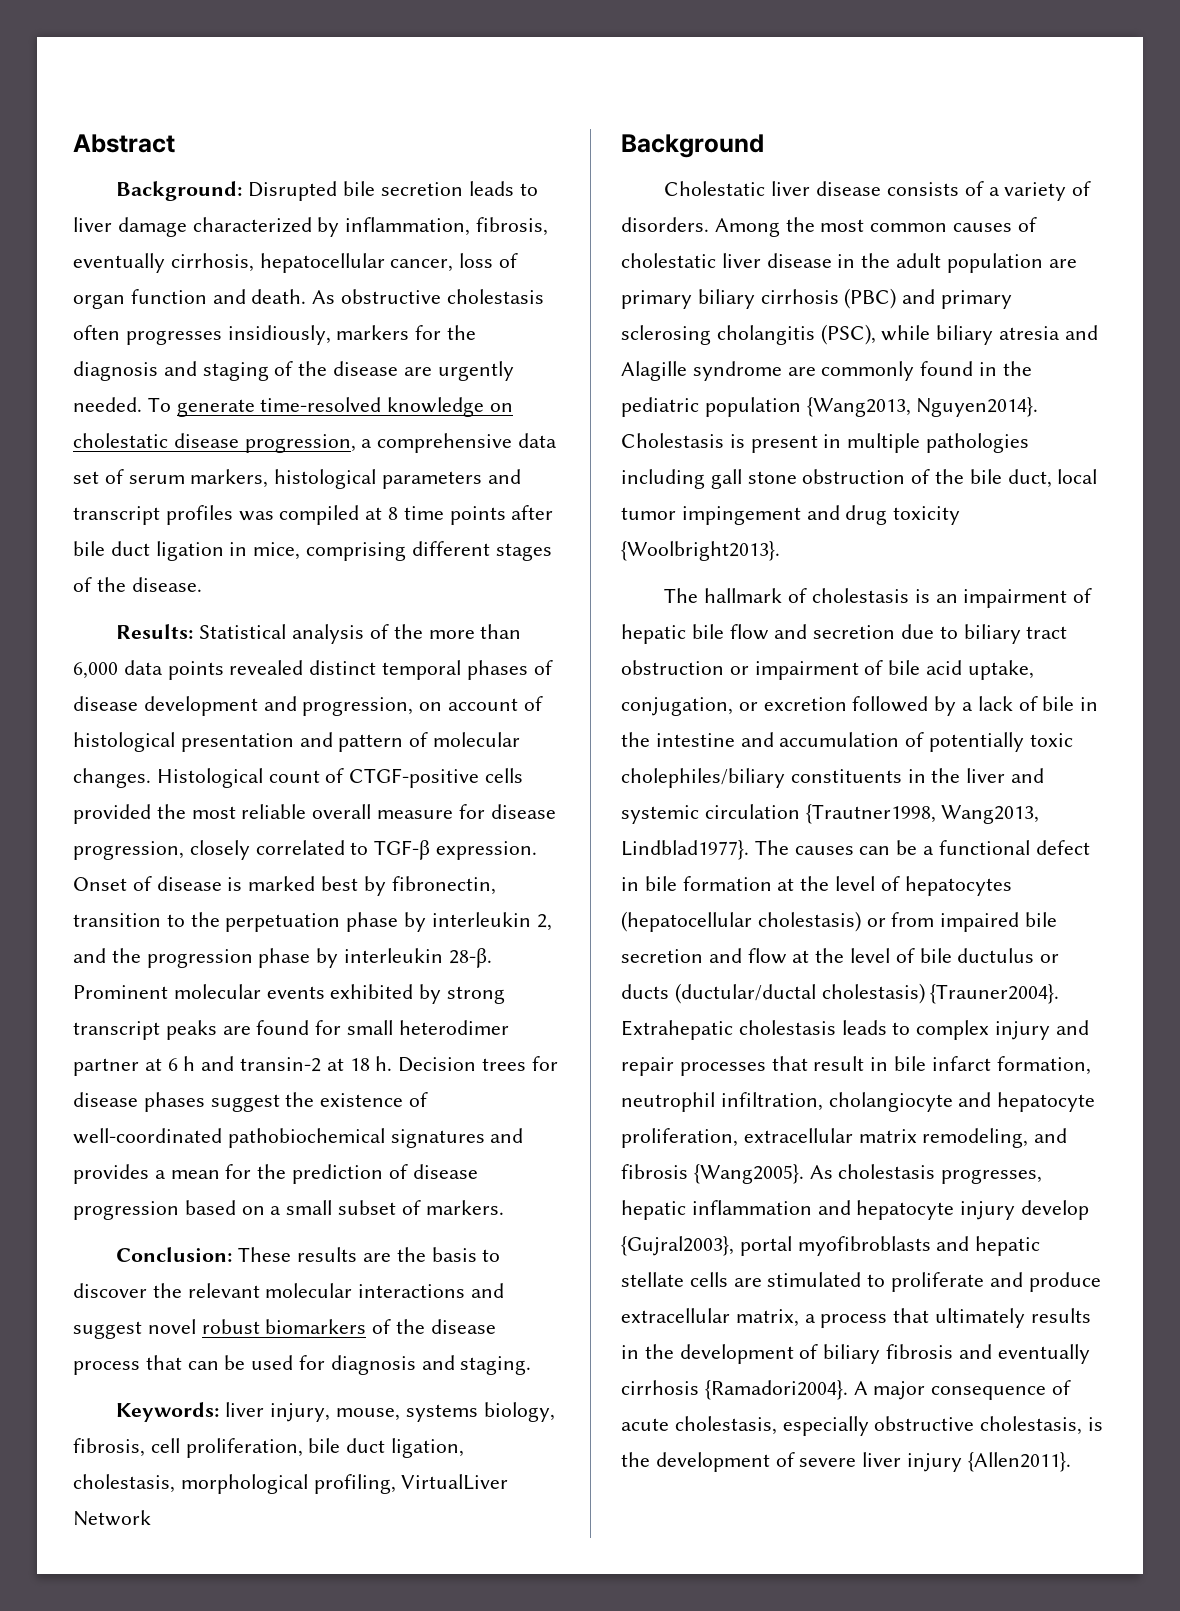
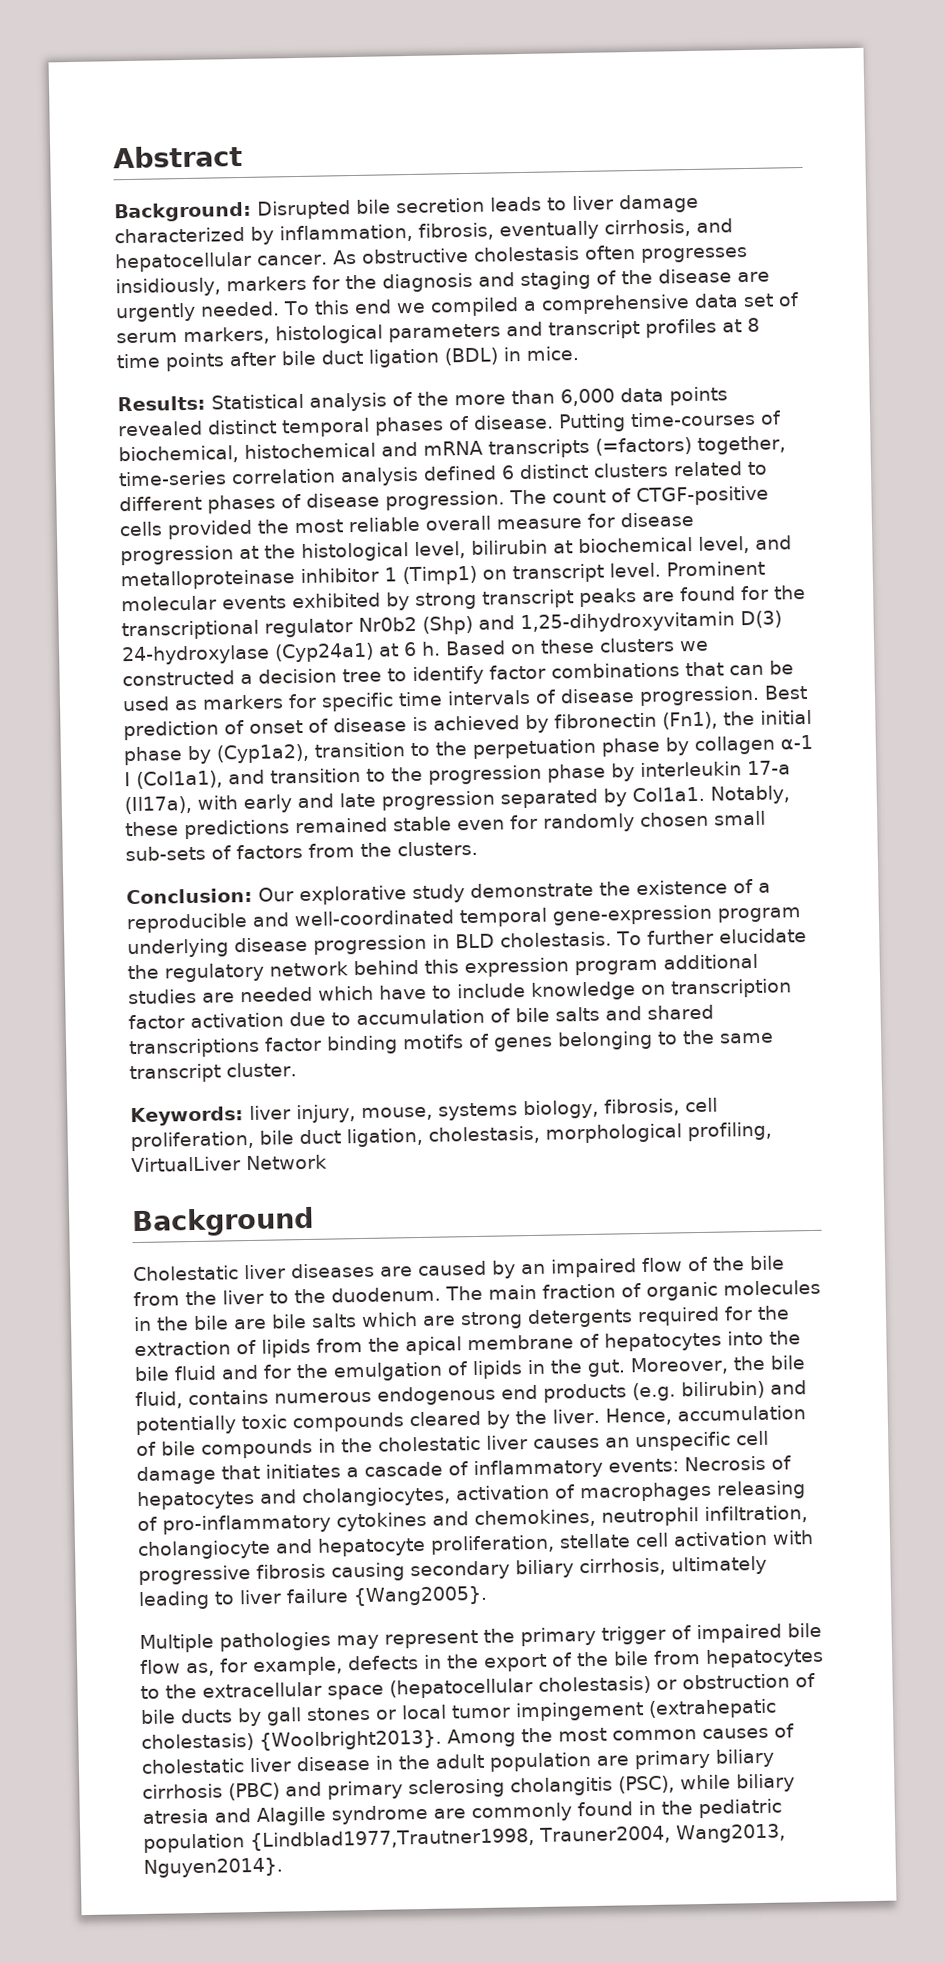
[259,253,519,273] [73,289,307,309] hepatocellular cancer, loss of organ function and death. -> [696,218,733,233] [114,251,328,273] and hepatocellular cancer.
[176,397,514,417] [73,433,356,453] generate time-resolved knowledge on cholestatic disease progression, -> [313,297,519,317] this end we compiled
[238,505,360,525] was compiled -> (717, 328) none
[229,541,552,561] [73,577,202,592] in mice, comprising different stages of the disease. -> [444,346,579,366] (BDL) in mice.
[73,696,543,716] [73,732,521,752] [73,768,263,788] disease development and progression, on account of histological presentation and pattern of molecular changes. Histological -> [473,410,782,433] [118,435,786,465] [118,461,768,487] [119,489,547,514] disease. Putting time-courses of biochemical, histochemical and mRNA transcripts (=factors) together, time-series correlation analysis defined 6 distinct clusters related to different phases of disease progression. The
[73,840,538,860] [73,876,496,896] [73,912,552,932] [73,948,492,968] progression, closely correlated to TGF-β expression. Onset of disease is marked best by fibronectin, transition to the perpetuation phase by interleukin 2, and the progression phase by interleukin 28-β. -> [120,535,792,566] [120,562,661,591] progression at the histological level, bilirubin at biochemical level, and metalloproteinase inhibitor 1 (Timp1) on transcript level.
[347,1020,509,1035] [73,1056,558,1076] [73,1092,429,1112] [73,1128,524,1148] [73,1164,478,1184] [73,1200,504,1220] [116,1247,501,1262] [73,1283,505,1298] [73,1319,496,1339] [73,1355,532,1375] small heterodimer partner at 6 h and transin-2 at 18 h. Decision trees for disease phases suggest the existence of well-coordinated pathobiochemical signatures and provides a mean for the prediction of disease progression based on a small subset of markers. // Conclusion: These results are the basis to discover the relevant molecular interactions and suggest novel robust biomarkers of the disease process that can be used for diagnosis and staging. -> [773,585,806,600] [121,610,782,641] [121,637,709,666] [122,660,794,687] [122,685,808,712] [123,709,812,741] [123,734,813,766] [124,760,791,789] [124,785,790,815] [125,810,766,840] [125,840,478,862] [126,878,771,906] [126,904,801,934] [127,928,807,959] [127,953,758,983] [128,978,792,1005] [128,1004,714,1030] [128,1029,774,1059] [129,1062,297,1084] the transcriptional regulator Nr0b2 (Shp) and 1,25-dihydroxyvitamin D(3) 24-hydroxylase (Cyp24a1) at 6 h. Based on these clusters we constructed a decision tree to identify factor combinations that can be used as markers for specific time intervals of disease progression. Best prediction of onset of disease is achieved by fibronectin (Fn1), the initial phase by (Cyp1a2), transition to the perpetuation phase by collagen α-1 I (Col1a1), and transition to the progression phase by interleukin 17-a (Il17a), with early and late progression separated by Col1a1. Notably, these predictions remained stable even for randomly chosen small sub-sets of factors from the clusters. // Conclusion: Our explorative study demonstrate the existence of a reproducible and well-coordinated temporal gene-expression program underlying disease progression in BLD cholestasis. To further elucidate the regulatory network behind this expression program additional studies are needed which have to include knowledge on transcription factor activation due to accumulation of bile salts and shared transcriptions factor binding motifs of genes belonging to the same transcript cluster.
[816,181,1092,201] [621,217,709,232] disease consists of a variety of disorders. -> [291,1255,785,1279] [133,1279,821,1307] [133,1305,790,1332] [134,1330,801,1358] [134,1355,805,1382] [135,1380,807,1410] [135,1405,806,1436] [136,1430,769,1459] [136,1455,792,1486] [137,1480,806,1511] [137,1505,808,1535] [137,1530,814,1561] [138,1555,767,1586] [138,1585,488,1611] [139,1622,822,1654] [140,1647,824,1677] [140,1673,816,1700] [140,1698,777,1727] [141,1729,442,1753] diseases are caused by an impaired flow of the bile from the liver to the duodenum. The main fraction of organic molecules in the bile are bile salts which are strong detergents required for the extraction of lipids from the apical membrane of hepatocytes into the bile fluid and for the emulgation of lipids in the gut. Moreover, the bile fluid, contains numerous endogenous end products (e.g. bilirubin) and potentially toxic compounds cleared by the liver. Hence, accumulation of bile compounds in the cholestatic liver causes an unspecific cell damage that initiates a cascade of inflammatory events: Necrosis of hepatocytes and cholangiocytes, activation of macrophages releasing of pro-inflammatory cytokines and chemokines, neutrophil infiltration, cholangiocyte and hepatocyte proliferation, stellate cell activation with progressive fibrosis causing secondary biliary cirrhosis, ultimately leading to liver failure {Wang2005}. // Multiple pathologies may represent the primary trigger of impaired bile flow as, for example, defects in the export of the bile from hepatocytes to the extracellular space (hepatocellular cholestasis) or obstruction of bile ducts by gall stones or local tumor impingement (extrahepatic cholestasis) {Woolbright2013}.
[806,397,1039,417] [621,433,1030,453] [621,469,1098,489] [621,505,961,525] [621,541,780,561] [664,588,1093,608] [621,624,1068,644] [621,660,1034,680] [621,696,1099,716] [621,732,1073,752] [621,768,1045,788] [621,804,1040,824] [621,840,1090,860] [621,876,1012,896] [621,911,1058,932] [621,948,1060,964] [621,983,1060,1004] [621,1020,1089,1040] [621,1056,1091,1076] [621,1092,1096,1112] [621,1128,1068,1148] [621,1164,1043,1184] [621,1200,1090,1220] [621,1236,1041,1256] [621,1272,1101,1292] [621,1308,1091,1328] [621,1344,1090,1364] [621,1380,1072,1400] [621,1416,1104,1436] [621,1452,1071,1472] {Wang2013, Nguyen2014}. Cholestasis is present in multiple pathologies including gall stone obstruction of the bile duct, local tumor impingement and drug toxicity {Woolbright2013}. // The hallmark of cholestasis is an impairment of hepatic bile flow and secretion due to biliary tract obstruction or impairment of bile acid uptake, conjugation, or excretion followed by a lack of bile in the intestine and accumulation of potentially toxic cholephiles/biliary constituents in the liver and systemic circulation {Trautner1998, Wang2013, Lindblad1977}. The causes can be a functional defect in bile formation at the level of hepatocytes (hepatocellular cholestasis) or from impaired bile secretion and flow at the level of bile ductulus or ducts (ductular/ductal cholestasis) {Trauner2004}. Extrahepatic cholestasis leads to complex injury and repair processes that result in bile infarct formation, neutrophil infiltration, cholangiocyte and hepatocyte proliferation, extracellular matrix remodeling, and fibrosis {Wang2005}. As cholestasis progresses, hepatic inflammation and hepatocyte injury develop {Gujral2003}, portal myofibroblasts and hepatic stellate cells are stimulated to proliferate and produce extracellular matrix, a process that ultimately results in the development of biliary fibrosis and eventually cirrhosis {Ramadori2004}. A major consequence of acute cholestasis, especially obstructive cholestasis, is the development of severe liver injury {Allen2011}. -> [250,1823,786,1852] [143,1857,283,1878] {Lindblad1977,Trautner1998, Trauner2004, Wang2013, Nguyen2014}.

